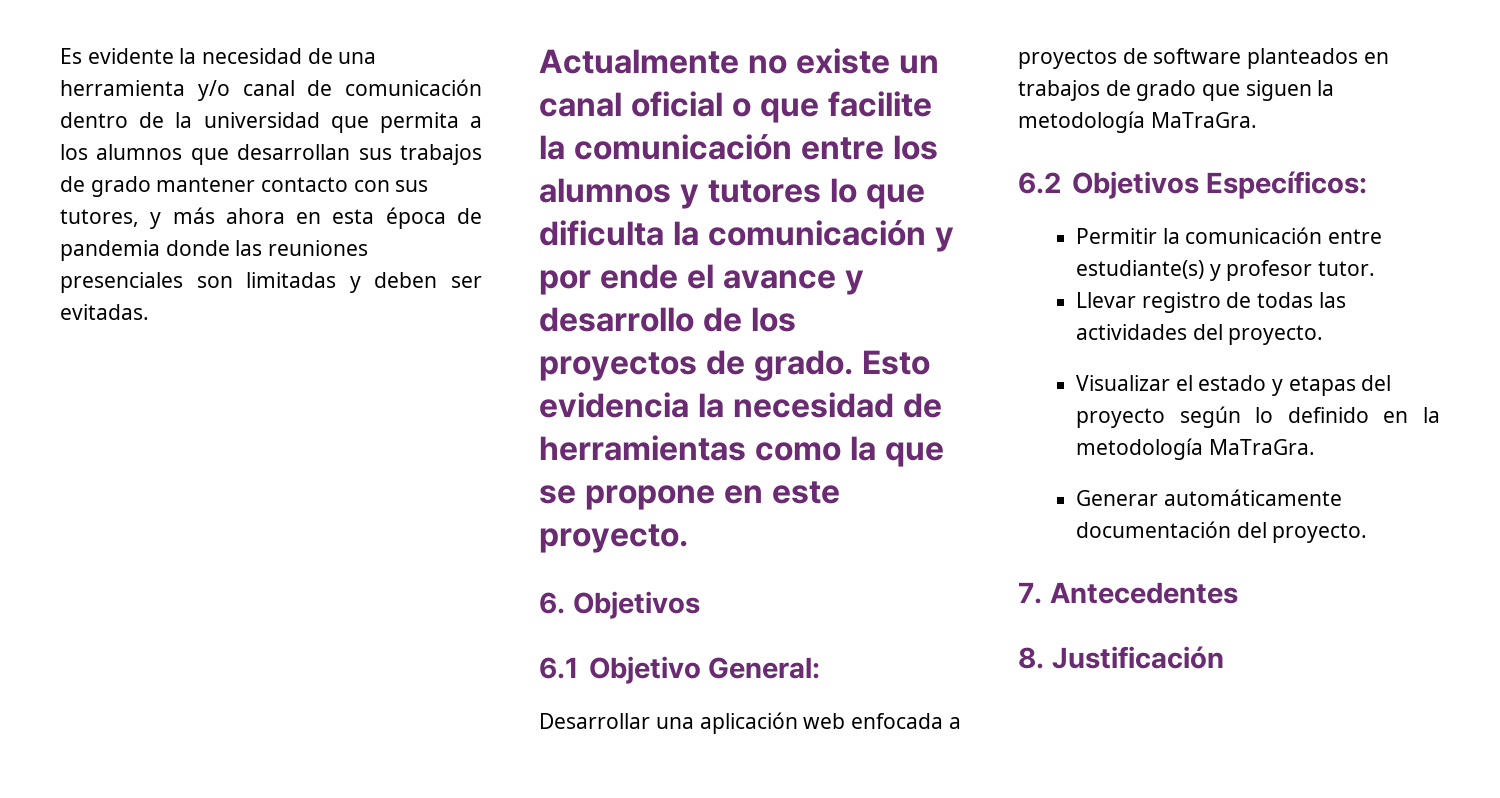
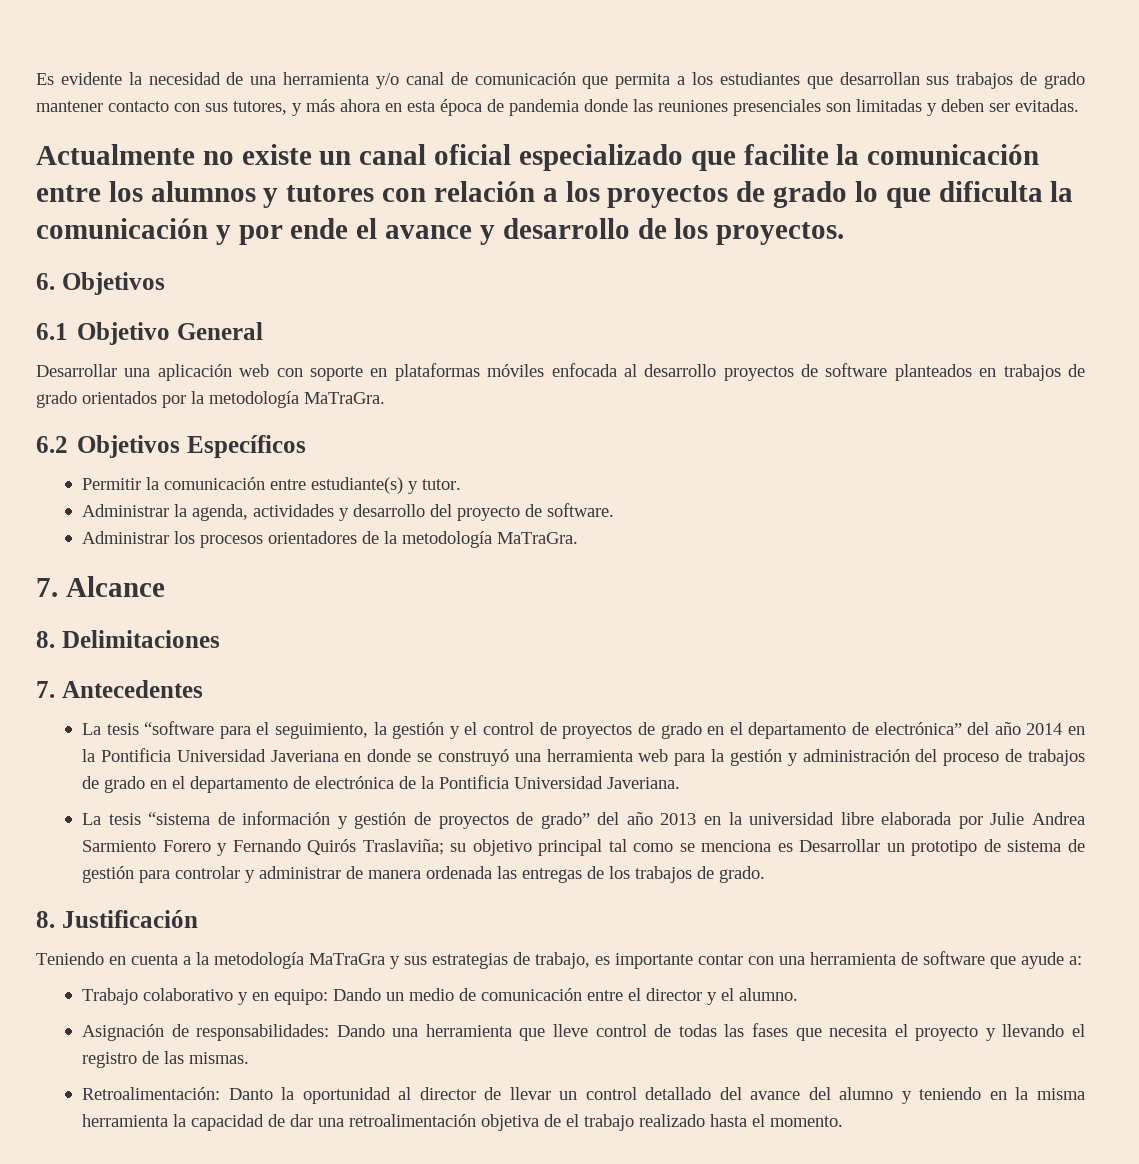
[60,112,320,128] dentro de la universidad -> (576, 78) none
[96,144,183,160] alumnos -> [719,72,800,85] estudiantes
[731,98,751,117] o -> [518,144,683,171] especializado
(821, 191) none -> [382,181,848,208] con relación a los proyectos de grado
[539,350,930,381] [539,392,942,418] [539,435,944,467] [539,481,840,510] [539,524,688,553] proyectos de grado. Esto evidencia la necesidad de herramientas como la que se propone en este proyecto. -> [716,222,845,245] proyectos.
[708,657,821,679] General: -> [177,322,263,340] General
[851,713,961,729] enfocada a -> [276,363,717,381] con soporte en plataformas móviles enfocada al desarrollo
[1202,80,1312,101] que siguen -> [82,391,186,408] orientados por
[1206,171,1368,199] Específicos: -> [187,435,306,458] Específicos
[1226,260,1313,281] profesor -> (418, 487) none
[1076,292,1346,313] [1076,324,1324,345] [1076,375,1392,396] [1076,406,1440,428] [1076,438,1315,460] [1076,489,1342,506] [1076,521,1368,543] [1018,582,1238,604] [1018,646,1224,669] Llevar registro de todas las actividades del proyecto. // Visualizar el estado y etapas del proyecto según lo definido en la metodología MaTraGra. // Generar automáticamente documentación del proyecto. // 7. Antecedentes // 8. Justificación -> [81,503,614,521] [81,531,578,548] [36,576,165,597] [36,630,220,648] [36,680,203,698] [81,721,1086,739] [81,748,1085,766] [81,775,680,793] [81,811,1086,829] [81,839,1086,856] [81,866,765,883] [36,910,198,928] [36,951,1082,969] [81,988,798,1005] [81,1023,1086,1041] [81,1051,249,1068] [81,1087,1086,1104] [81,1114,843,1131] Administrar la agenda, actividades y desarrollo del proyecto de software. // Administrar los procesos orientadores de la metodología MaTraGra. // 7. Alcance // 8. Delimitaciones // 7. Antecedentes // La tesis “software para el seguimiento, la gestión y el control de proyectos de grado en el departamento de electrónica” del año 2014 en la Pontificia Universidad Javeriana en donde se construyó una herramienta web para la gestión y administración del proceso de trabajos de grado en el departamento de electrónica de la Pontificia Universidad Javeriana. // La tesis “sistema de información y gestión de proyectos de grado” del año 2013 en la universidad libre elaborada por Julie Andrea Sarmiento Forero y Fernando Quirós Traslaviña; su objetivo principal tal como se menciona es Desarrollar un prototipo de sistema de gestión para controlar y administrar de manera ordenada las entregas de los trabajos de grado. // 8. Justificación // Teniendo en cuenta a la metodología MaTraGra y sus estrategias de trabajo, es importante contar con una herramienta de software que ayude a: // Trabajo colaborativo y en equipo: Dando un medio de comunicación entre el director y el alumno. // Asignación de responsabilidades: Dando una herramienta que lleve control de todas las fases que necesita el proyecto y llevando el registro de las mismas. // Retroalimentación: Danto la oportunidad al director de llevar un control detallado del avance del alumno y teniendo en la misma herramienta la capacidad de dar una retroalimentación objetiva de el trabajo realizado hasta el momento.

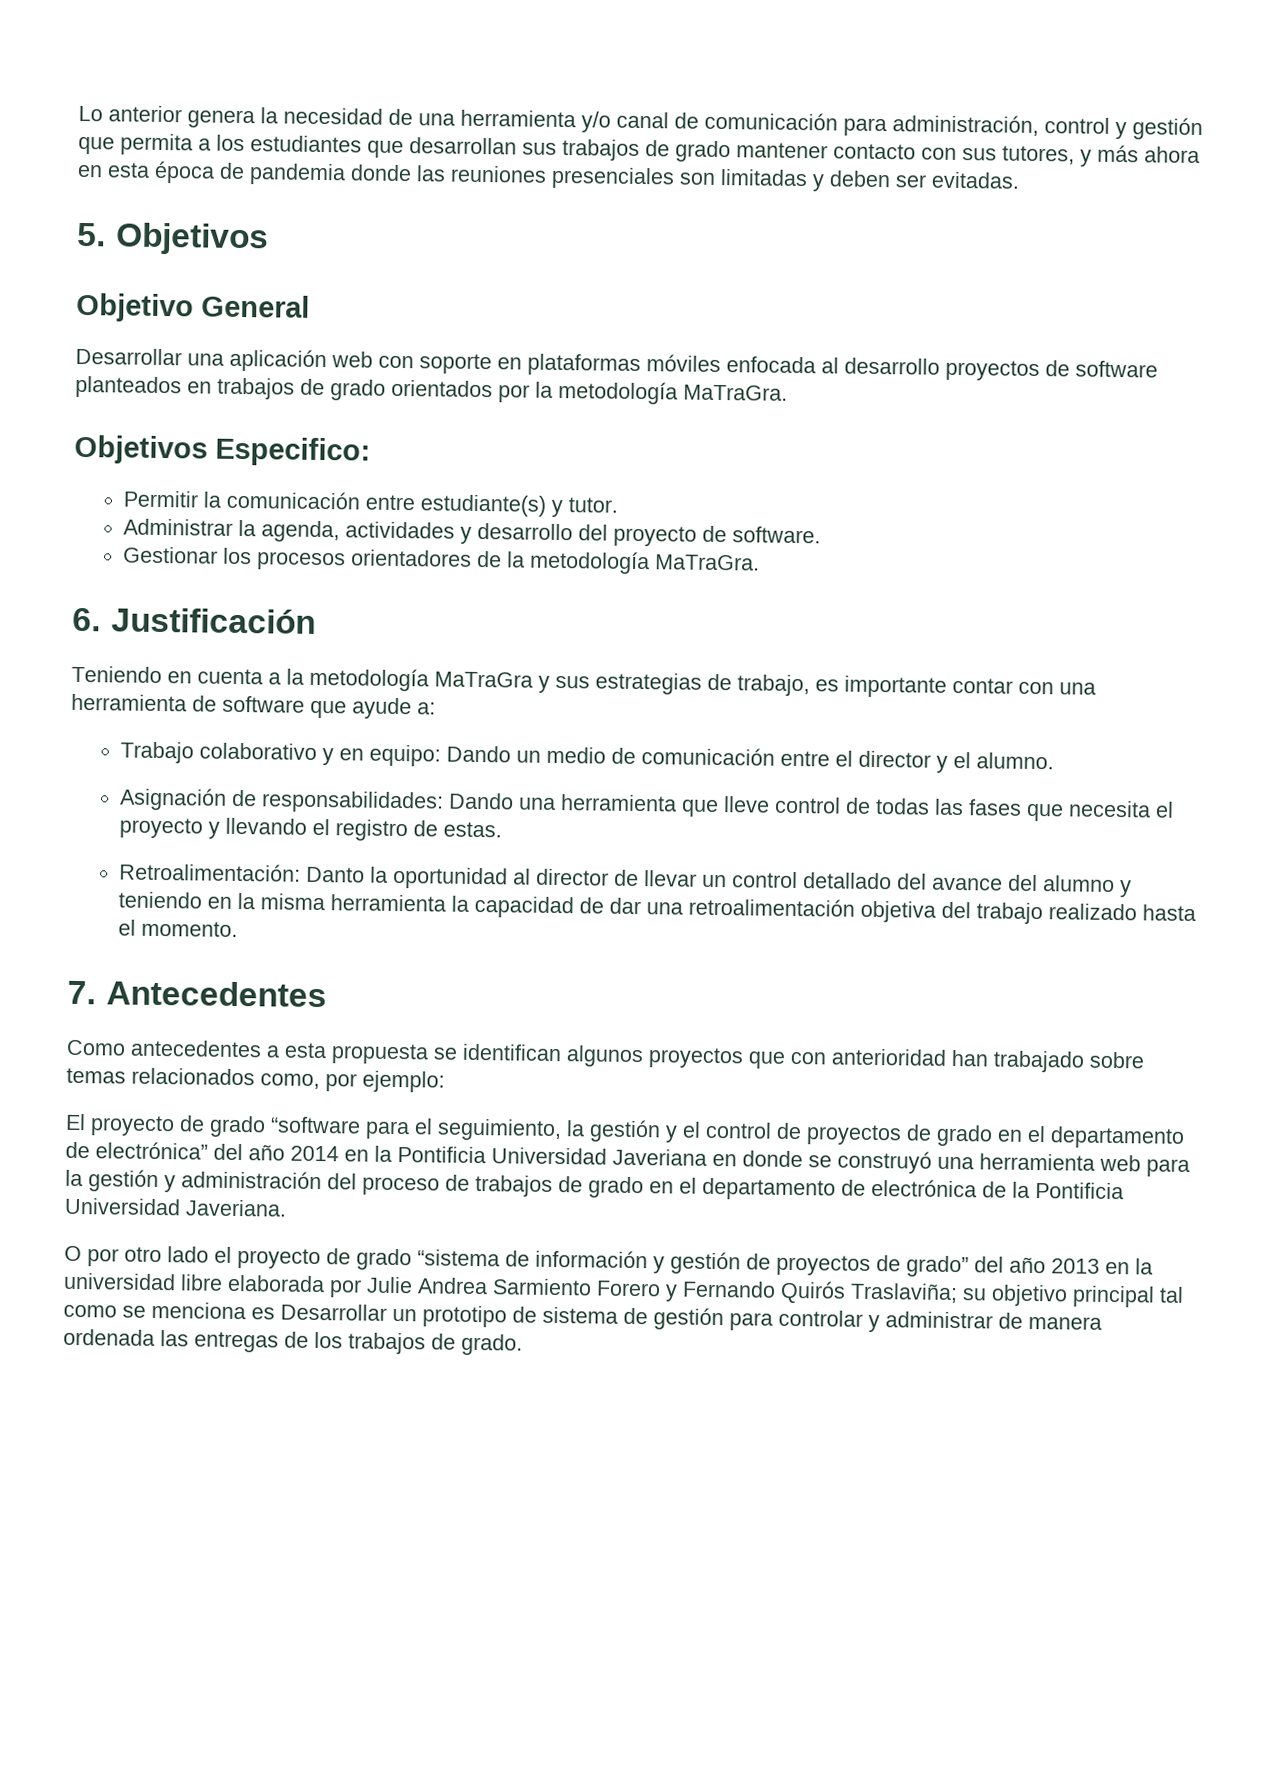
[36,72,122,85] Es evidente -> [78,105,255,129] Lo anterior genera
(576, 78) none -> [843,114,1203,141] para administración, control y gestión
[36,144,1040,171] [36,181,1074,208] [36,218,845,245] [36,273,55,290] Actualmente no existe un canal oficial especializado que facilite la comunicación entre los alumnos y tutores con relación a los proyectos de grado lo que dificulta la comunicación y por ende el avance y desarrollo de los proyectos. // 6. -> [77,222,106,247] 5.
[36,323,68,340] 6.1 -> (269, 239) none
[36,435,306,458] 6.2 Objetivos Específicos -> [74,434,371,467] Objetivos Especifico:
[81,531,169,544] Administrar -> [123,546,219,564] Gestionar
[36,576,165,597] [36,630,220,648] [36,680,203,698] [81,721,1086,739] [81,748,1085,766] [81,775,680,793] [81,811,1086,829] [81,839,1086,856] [81,866,765,883] [36,911,55,928] 7. Alcance // 8. Delimitaciones // 7. Antecedentes // La tesis “software para el seguimiento, la gestión y el control de proyectos de grado en el departamento de electrónica” del año 2014 en la Pontificia Universidad Javeriana en donde se construyó una herramienta web para la gestión y administración del proceso de trabajos de grado en el departamento de electrónica de la Pontificia Universidad Javeriana. // La tesis “sistema de información y gestión de proyectos de grado” del año 2013 en la universidad libre elaborada por Julie Andrea Sarmiento Forero y Fernando Quirós Traslaviña; su objetivo principal tal como se menciona es Desarrollar un prototipo de sistema de gestión para controlar y administrar de manera ordenada las entregas de los trabajos de grado. // 8. -> [72,607,101,632] 6.
[163,1051,249,1064] las mismas. -> [443,821,503,838] estas.
[543,1114,579,1127] de el -> [941,901,972,919] del
(843, 1121) none -> [67,980,327,1008] [66,1039,1145,1073] [66,1067,445,1093] [65,1113,1185,1149] [65,1141,1190,1177] [65,1169,1124,1201] [64,1197,287,1217] [64,1245,1153,1278] [63,1272,1184,1308] [63,1301,1102,1333] [63,1328,523,1356] // 7. Antecedentes // Como antecedentes a esta propuesta se identifican algunos proyectos que con anterioridad han trabajado sobre temas relacionados como, por ejemplo: // El proyecto de grado “software para el seguimiento, la gestión y el control de proyectos de grado en el departamento de electrónica” del año 2014 en la Pontificia Universidad Javeriana en donde se construyó una herramienta web para la gestión y administración del proceso de trabajos de grado en el departamento de electrónica de la Pontificia Universidad Javeriana. // O por otro lado el proyecto de grado “sistema de información y gestión de proyectos de grado” del año 2013 en la universidad libre elaborada por Julie Andrea Sarmiento Forero y Fernando Quirós Traslaviña; su objetivo principal tal como se menciona es Desarrollar un prototipo de sistema de gestión para controlar y administrar de manera ordenada las entregas de los trabajos de grado.

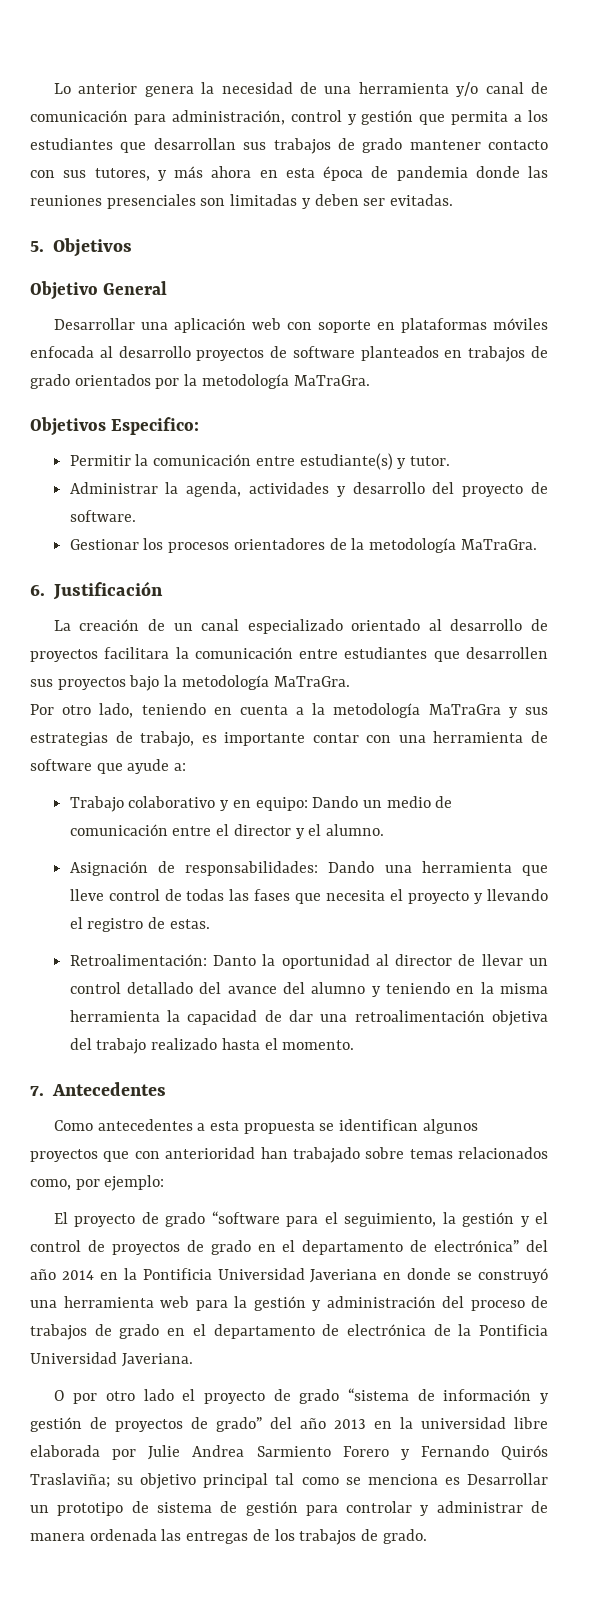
[71,665,162,684] Teniendo -> [53,619,548,634] [30,647,548,662] [30,675,350,691] [30,703,206,718] La creación de un canal especializado orientado al desarrollo de proyectos facilitara la comunicación entre estudiantes que desarrollen sus proyectos bajo la metodología MaTraGra. // Por otro lado, teniendo

